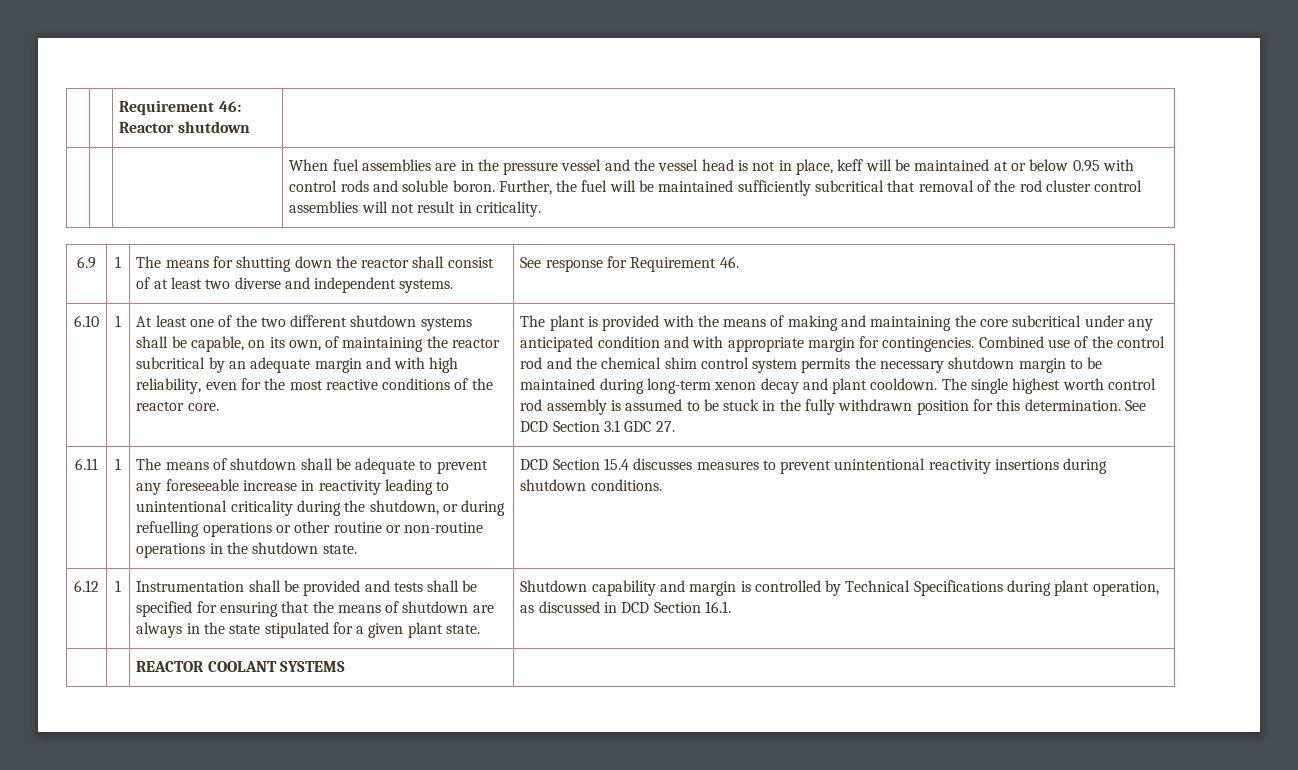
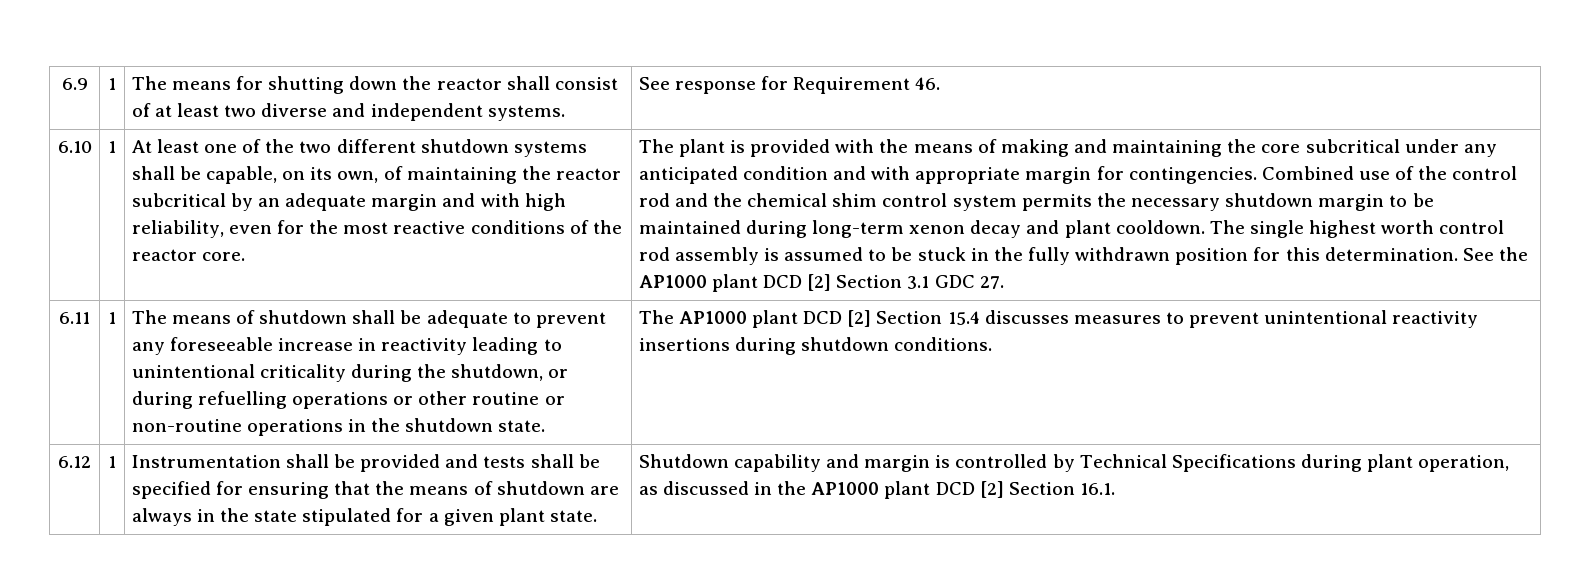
[119,100,241,115] [119,121,250,133] [289,159,1134,175] [289,180,1143,196] [289,201,541,217] | | Requirement 46: Reactor shutdown | // | | | When fuel assemblies are in the pressure vessel and the vessel head is not in place, keff will be maintained at or below 0.95 with control rods and soluble boron. Further, the fuel will be maintained sufficiently subcritical that removal of the rod cluster control assemblies will not result in criticality. // -> (61, 84) none
[520,421,549,432] DCD -> [1498,247,1528,261] [638,274,832,292] the AP1000 plant DCD [2]
[520,459,549,470] DCD -> [638,310,872,328] The AP1000 plant DCD [2]
[621,602,650,613] DCD -> [777,481,1004,499] the AP1000 plant DCD [2]
[136,661,345,672] // | | REACTOR COOLANT SYSTEMS | -> (1115, 489) none

